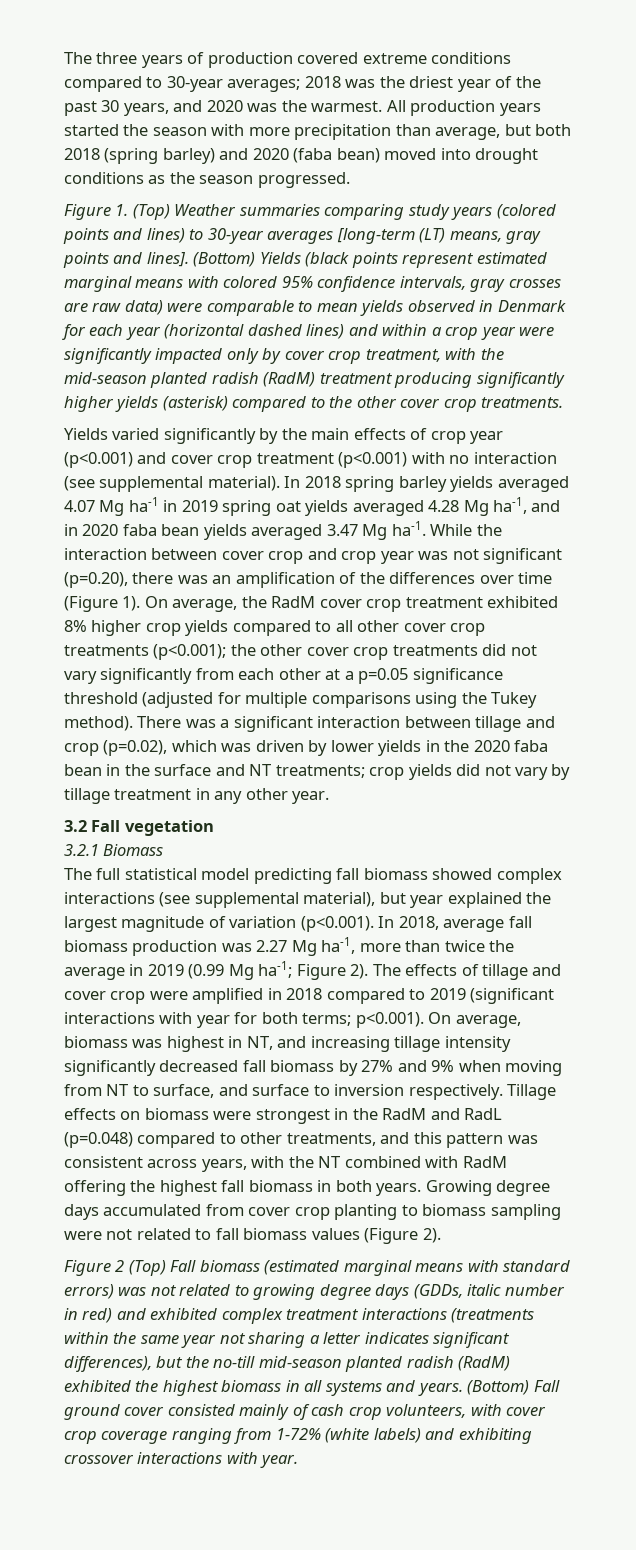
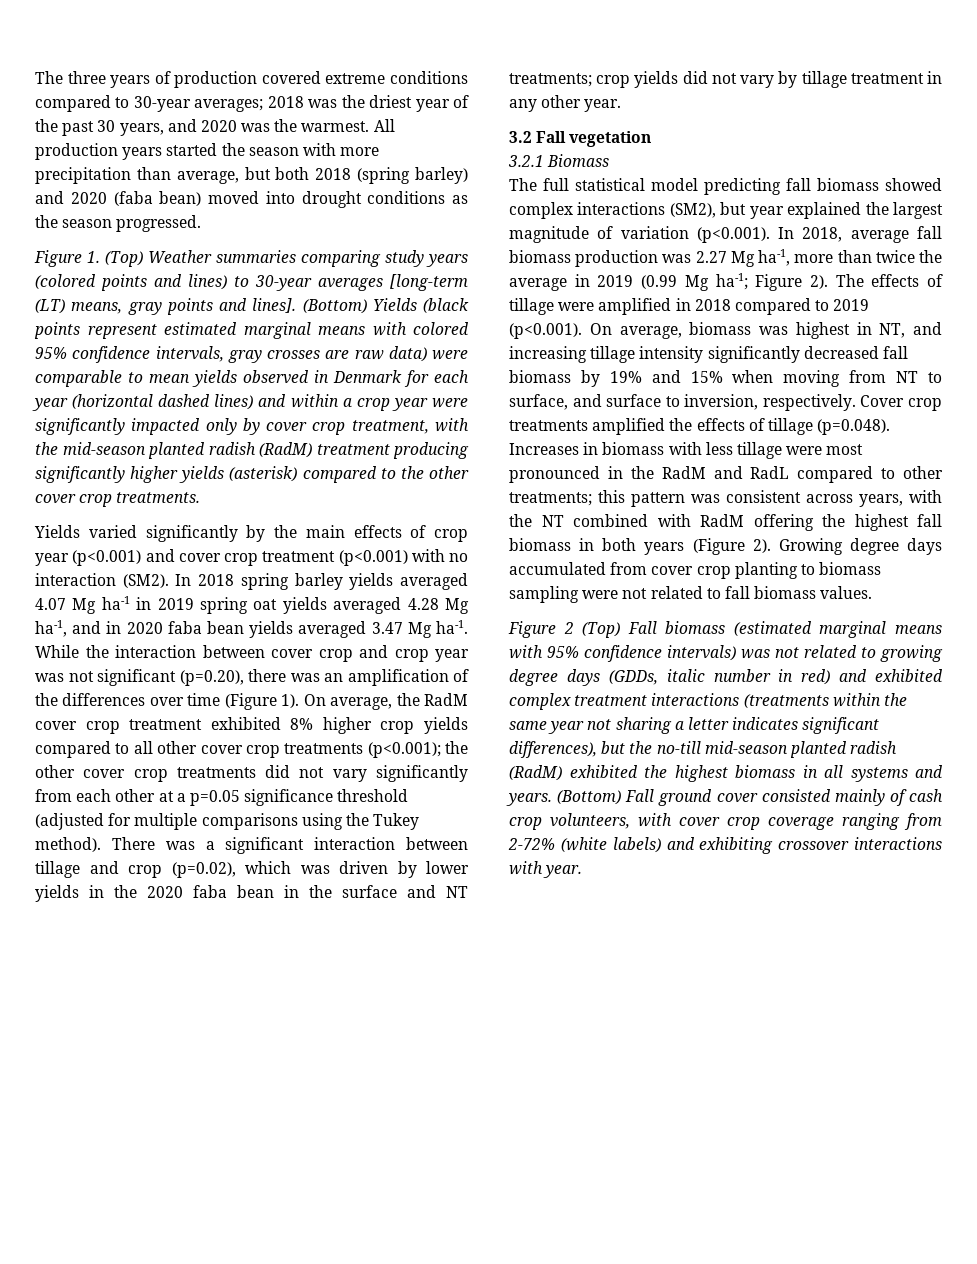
[64,476,280,492] (see supplemental material). -> [122,574,169,588] (SM2).
[159,892,376,908] (see supplemental material), -> [669,203,716,218] (SM2),
[532,964,562,976] [64,991,146,1004] and cover crop -> (554, 306) none
[470,988,555,1004] [64,1012,424,1028] (significant interactions with year for both terms; p<0.001). -> [509,323,582,339] (p<0.001).
[361,1060,455,1072] 27% and 9% -> [609,370,723,383] 19% and 15%
[334,1084,557,1100] [64,1108,330,1124] inversion respectively. Tillage effects on biomass were strongest -> [684,394,942,411] [509,418,891,435] [509,442,864,459] [509,466,600,483] inversion, respectively. Cover crop treatments amplified the effects of tillage (p=0.048). Increases in biomass with less tillage were most pronounced
[64,1132,133,1148] (p=0.048) -> (790, 472) none
[286,1132,410,1146] treatments, and -> [509,492,592,506] treatments;
[376,1183,422,1196] years. -> [644,538,771,555] years (Figure 2).
[311,1228,441,1244] values (Figure 2). -> [820,586,873,599] values.
[503,1260,571,1272] [64,1284,114,1299] standard errors) -> [547,645,736,662] 95% confidence intervals)
[275,1428,321,1440] 1-72% -> [508,838,555,850] 2-72%

